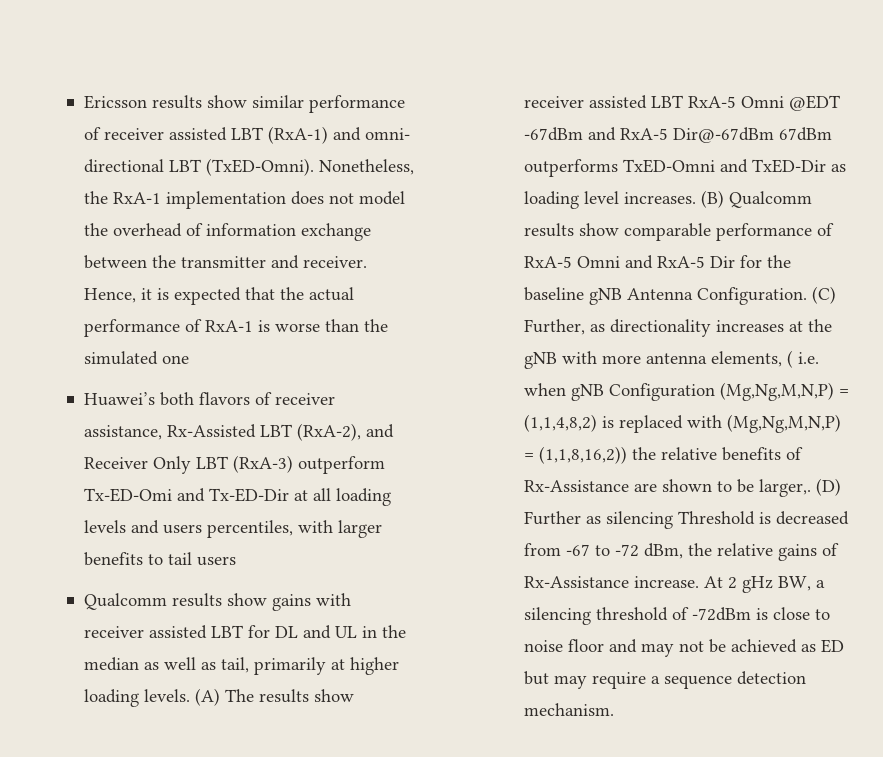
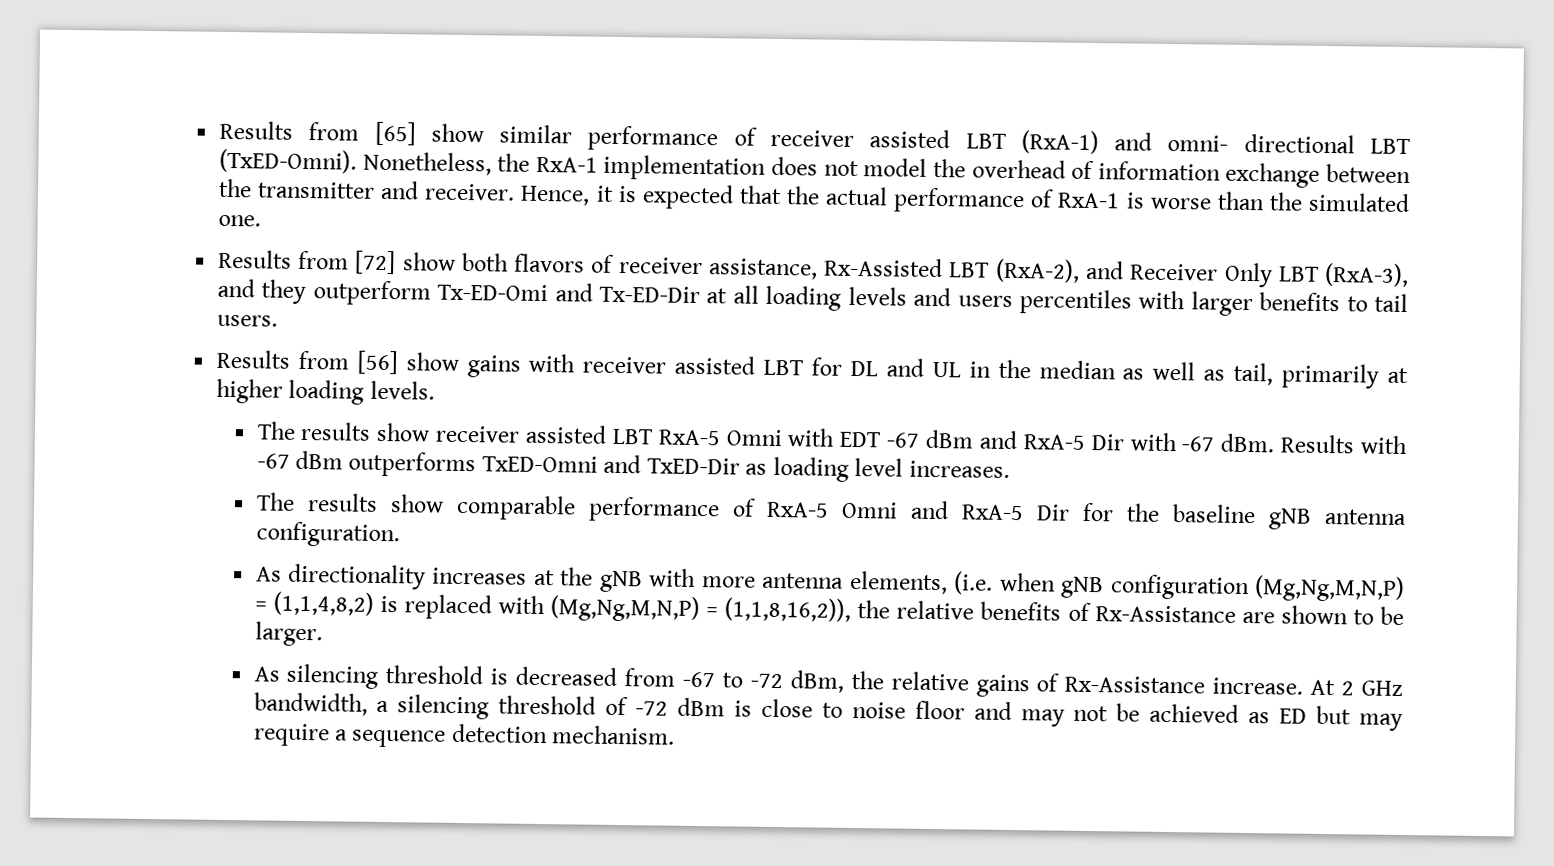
[83,95,202,109] Ericsson results -> [218,120,416,146] Results from [65]
[161,355,189,364] [83,392,155,406] one // Huawei’s -> [217,214,261,227] [217,249,456,275] one. // Results from [72] show
[232,455,293,473] (RxA-3) -> [1323,262,1409,288] [216,278,307,304] (RxA-3), and they
[206,520,293,538] percentiles, -> [1018,289,1132,315] percentiles
[196,556,236,566] [83,593,222,610] users // Qualcomm results -> [216,314,278,327] [215,349,399,375] users. // Results from [56]
[194,688,220,706] (A) -> (435, 390) //
[788,95,840,111] [523,127,832,143] @EDT -67dBm and RxA-5 Dir@-67dBm 67dBm -> [787,428,1408,455] [256,450,343,470] with EDT -67 dBm and RxA-5 Dir with -67 dBm. Results with -67 dBm
[700,190,812,208] (B) Qualcomm -> [255,492,295,511] // The
[626,286,836,305] [523,319,605,335] Antenna Configuration. (C) Further, as -> [1324,508,1408,526] [255,521,400,548] [255,566,282,582] antenna configuration. // As
[786,350,819,368] ( i.e. -> [953,571,994,595] (i.e.
[608,383,715,401] Configuration -> [1109,574,1250,601] configuration
[538,446,627,464] (1,1,8,16,2)) -> [724,597,852,622] (1,1,8,16,2)),
[758,478,841,497] [523,511,755,529] larger,. (D) Further as silencing Threshold -> [254,621,323,647] [253,663,485,689] larger. // As silencing threshold
[741,576,811,593] gHz BW, -> [1360,680,1403,696] [253,692,368,716] GHz bandwidth,
[691,607,751,621] -72dBm -> [635,697,726,717] -72 dBm

